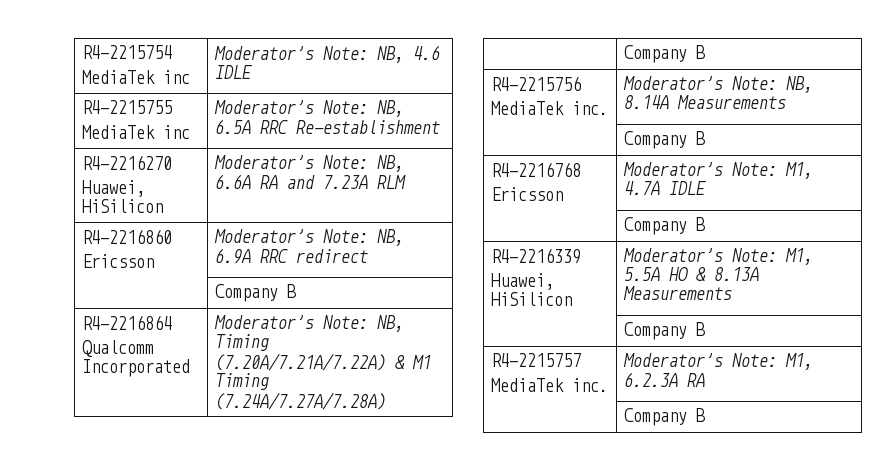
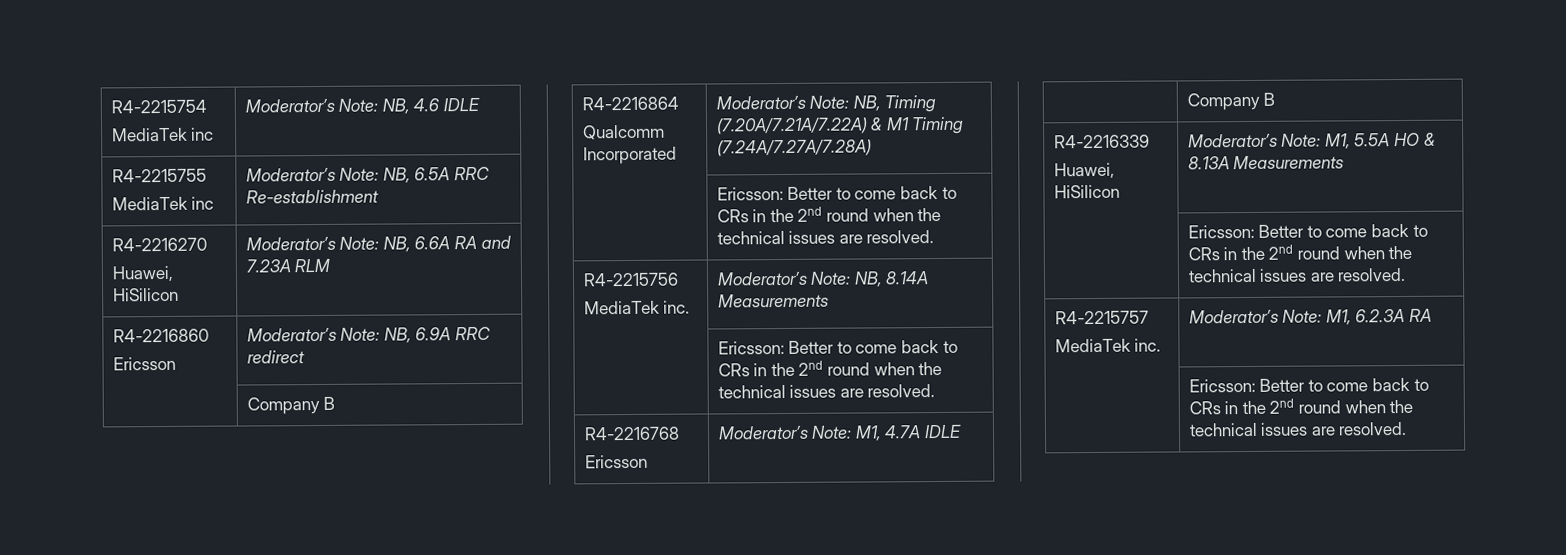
[623,45,705,63] Company B -> [716,186,957,201] [716,206,942,223] [716,230,935,245] Ericsson: Better to come back to CRs in the 2nd round when the technical issues are resolved.
[623,131,705,149] Company B -> [717,339,958,355] [717,360,943,377] [717,384,936,399] Ericsson: Better to come back to CRs in the 2nd round when the technical issues are resolved.
[623,322,705,340] Company B -> [1187,223,1428,239] [1187,244,1413,261] [1187,267,1407,283] Ericsson: Better to come back to CRs in the 2nd round when the technical issues are resolved.
[623,408,705,426] Company B -> [1188,377,1429,393] [1188,398,1414,415] [1188,421,1408,437] Ericsson: Better to come back to CRs in the 2nd round when the technical issues are resolved.

